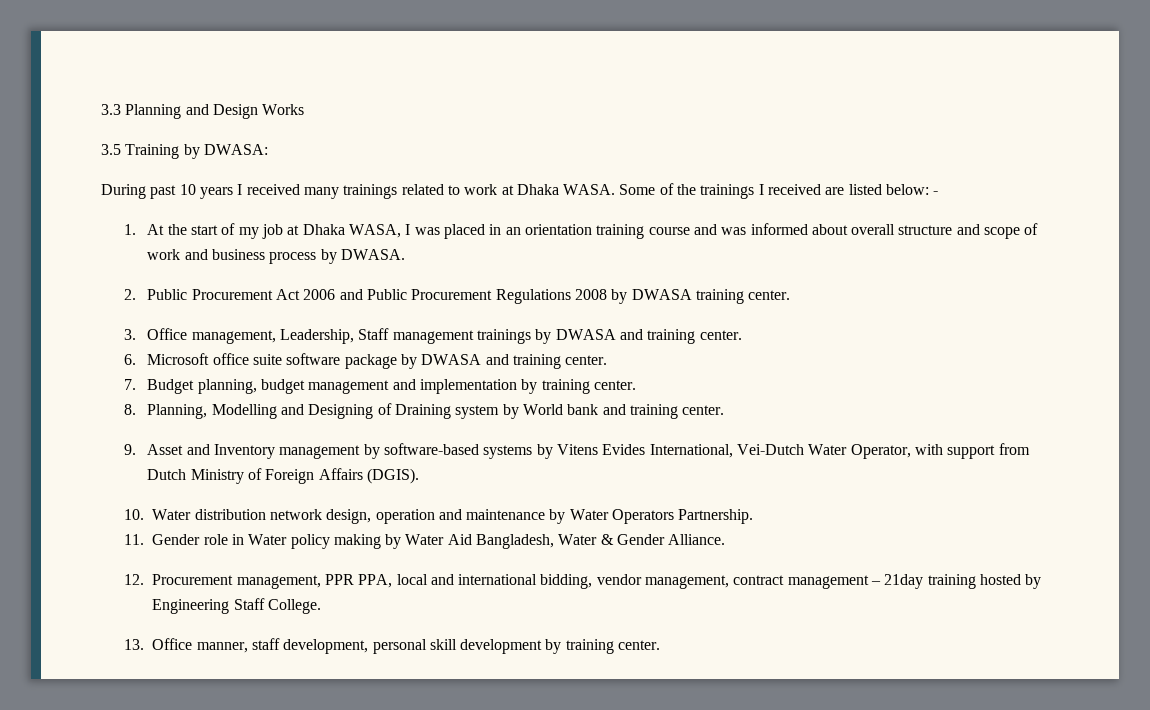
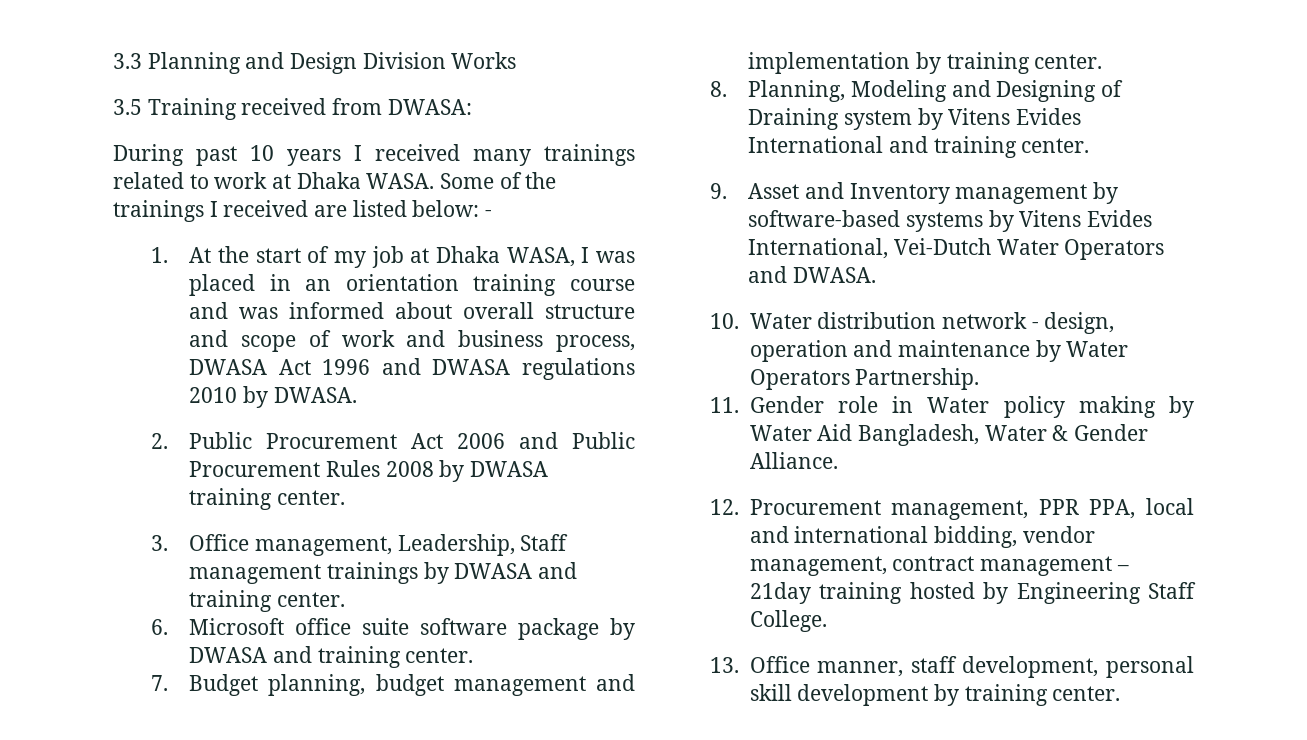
(258, 111) none -> [362,52,446,69] Division
[183,144,200,159] by -> [241,98,383,115] received from
[269,252,317,264] process -> [556,335,635,352] [189,358,635,380] [189,387,238,403] process, DWASA Act 1996 and DWASA regulations 2010
[495,289,571,304] Regulations -> [325,460,380,477] Rules
[211,404,277,419] Modelling -> [850,80,947,102] Modeling
[522,404,599,415] World bank -> [948,108,1081,125] [748,136,884,153] Vitens Evides International
[850,443,1030,459] [147,468,420,484] Operator, with support from Dutch Ministry of Foreign Affairs (DGIS). -> [1064,239,1165,260] [748,266,876,283] Operators and DWASA.
(322, 514) none -> [1031,322,1039,329] -

